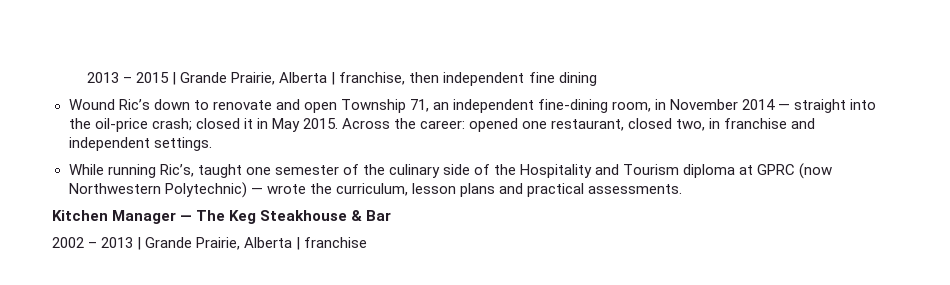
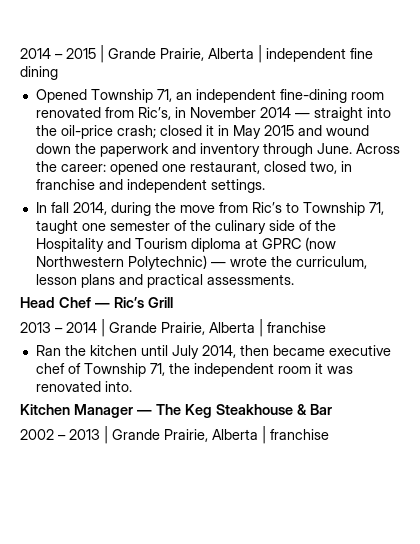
[86,72,119,83] 2013 -> [20,48,51,59] 2014
[339,72,440,85] franchise, then -> (262, 54) none
[68,99,337,113] Wound Ric’s down to renovate and open -> [35,89,87,103] Opened
[612,101,652,112] room, -> [350,92,384,100] [35,107,171,120] room renovated from Ric’s,
[302,118,338,129] 2015. -> [263,125,369,136] [35,143,352,157] 2015 and wound down the paperwork and inventory through June.
[68,164,194,178] While running Ric’s, -> [35,202,384,216] In fall 2014, during the move from Ric’s to Township 71,
(682, 189) none -> [20,297,173,308] [20,319,326,337] [35,345,391,359] [35,363,353,377] [35,381,132,392] // Head Chef — Ric’s Grill // 2013 – 2014 | Grande Prairie, Alberta | franchise // Ran the kitchen until July 2014, then became executive chef of Township 71, the independent room it was renovated into.

